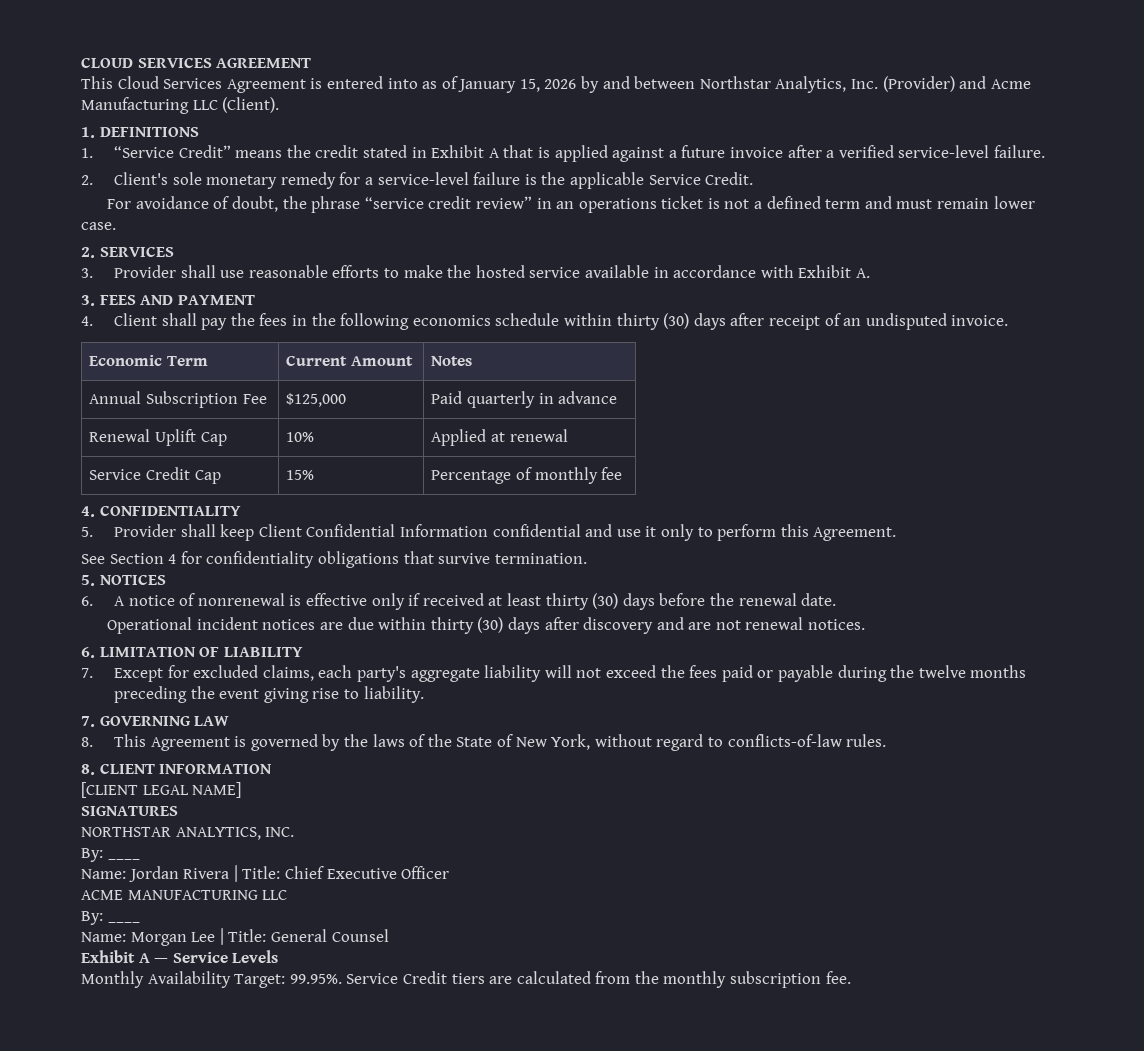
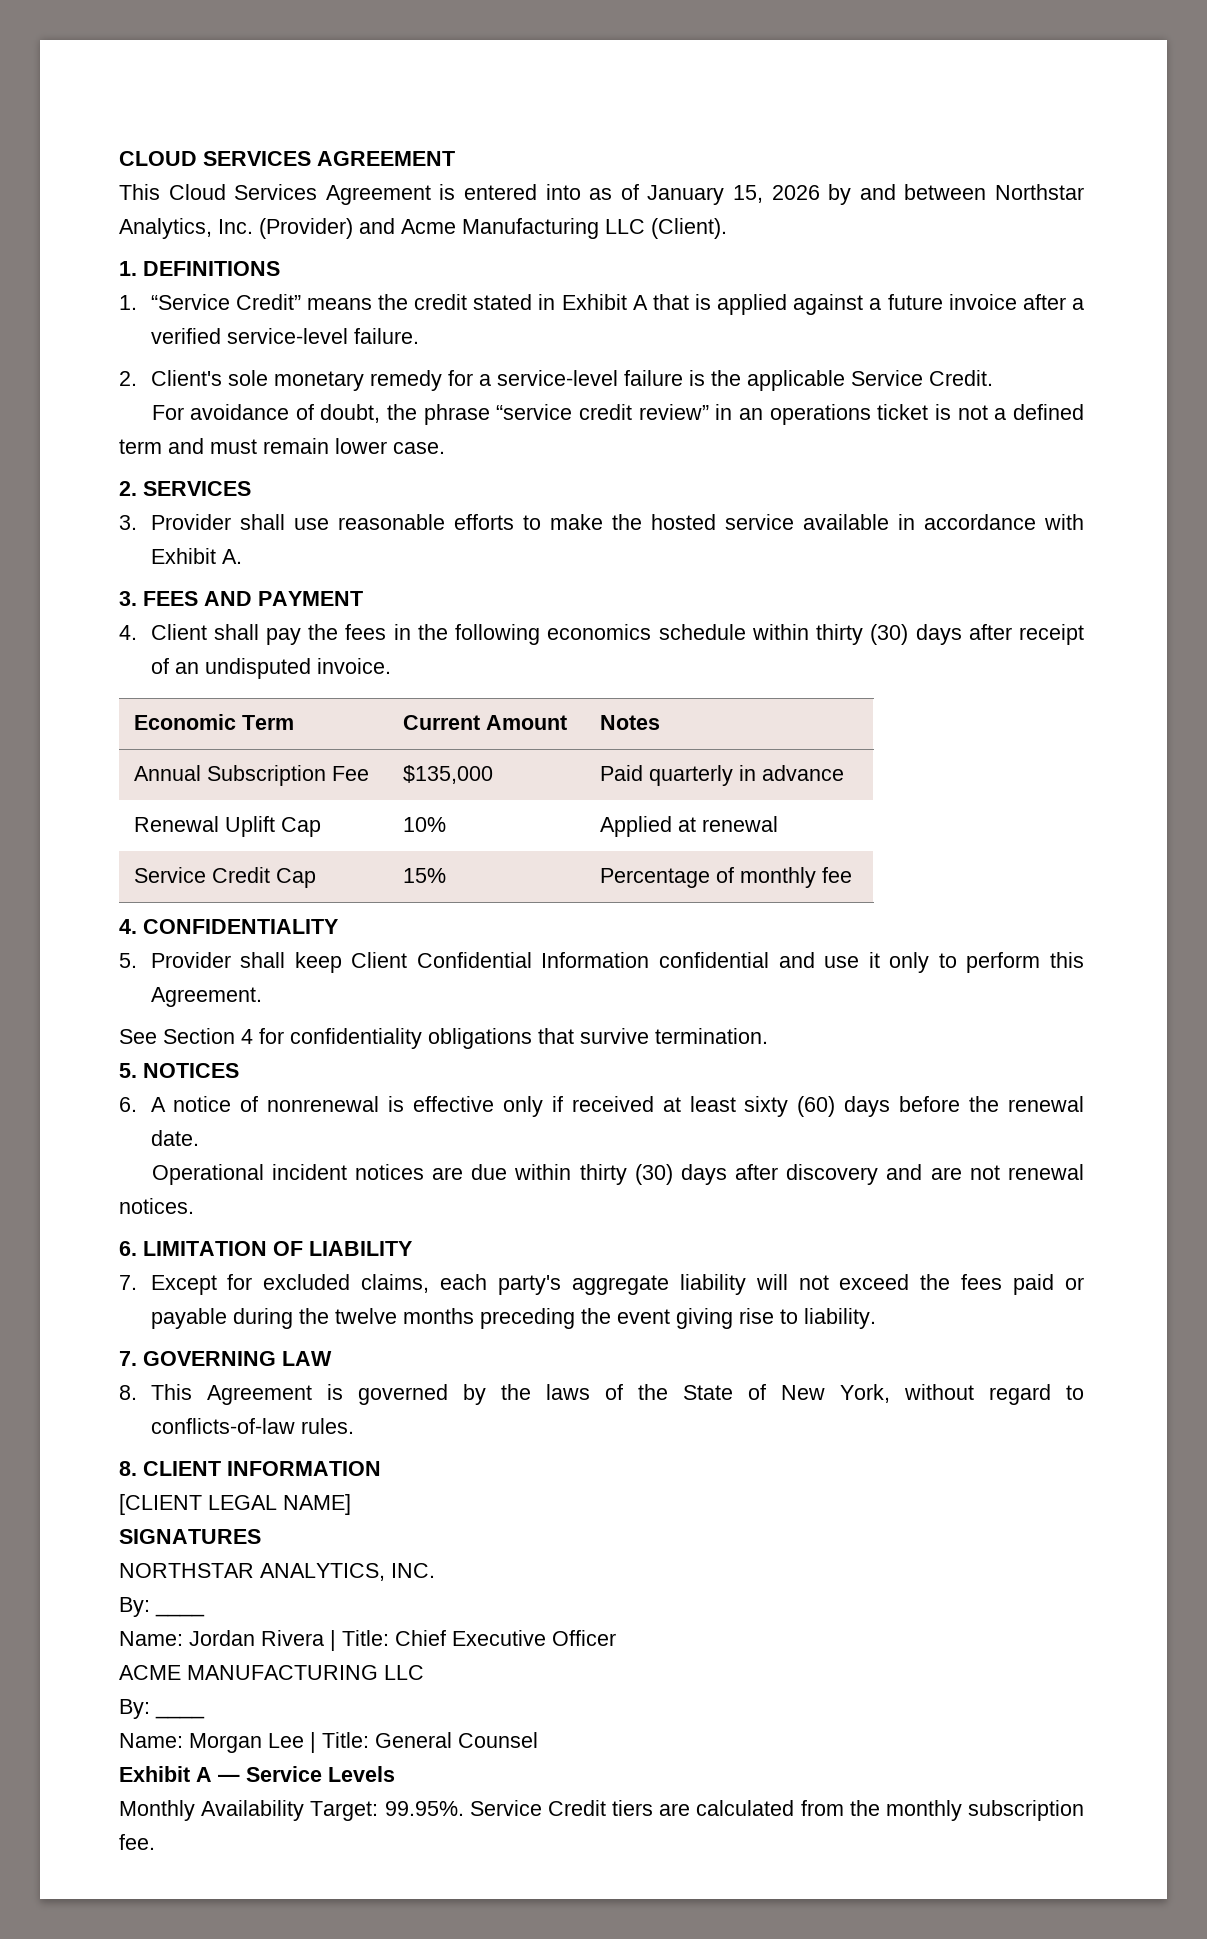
[286,393,347,407] $125,000 -> [403,765,494,784] $135,000
[545,593,619,610] thirty (30) -> [744,1096,836,1117] sixty (60)

